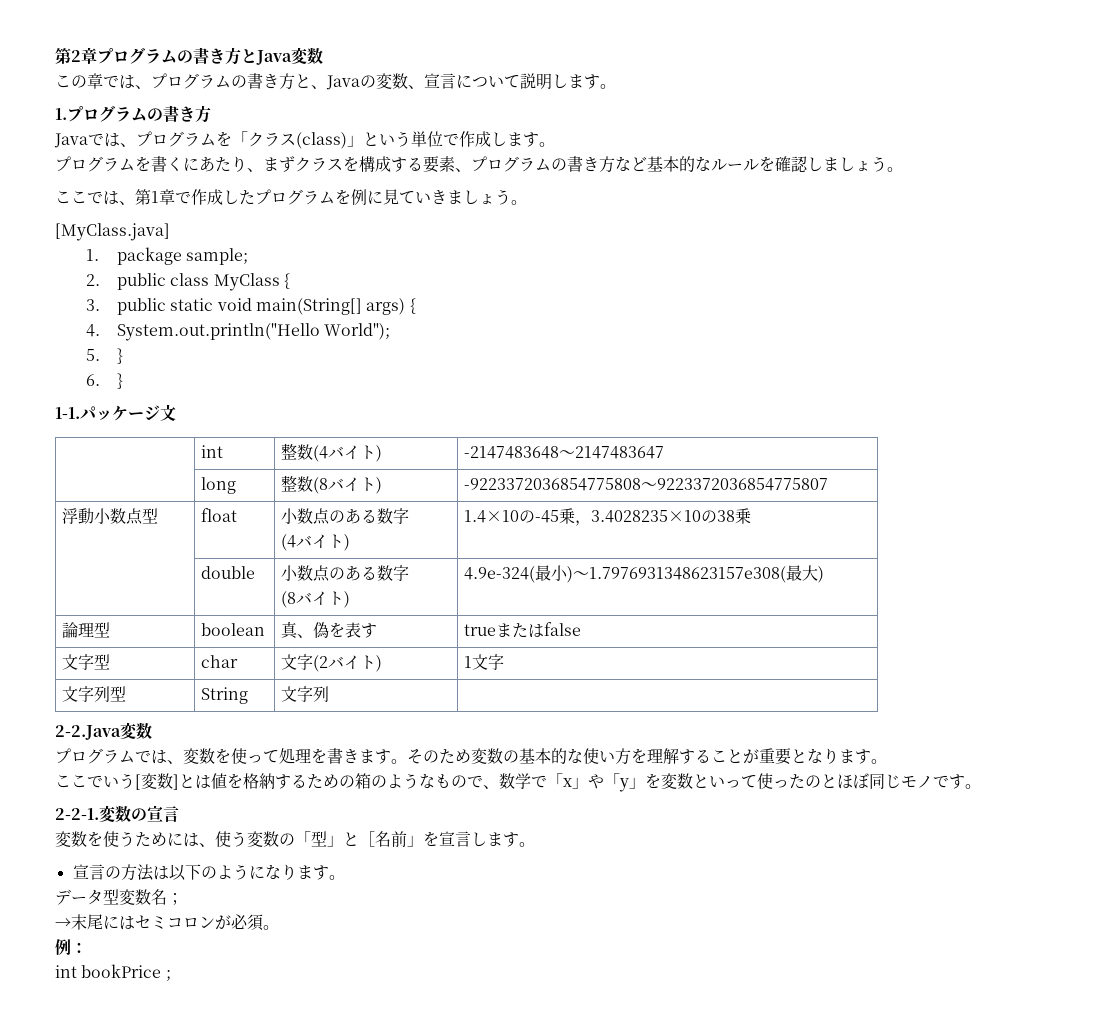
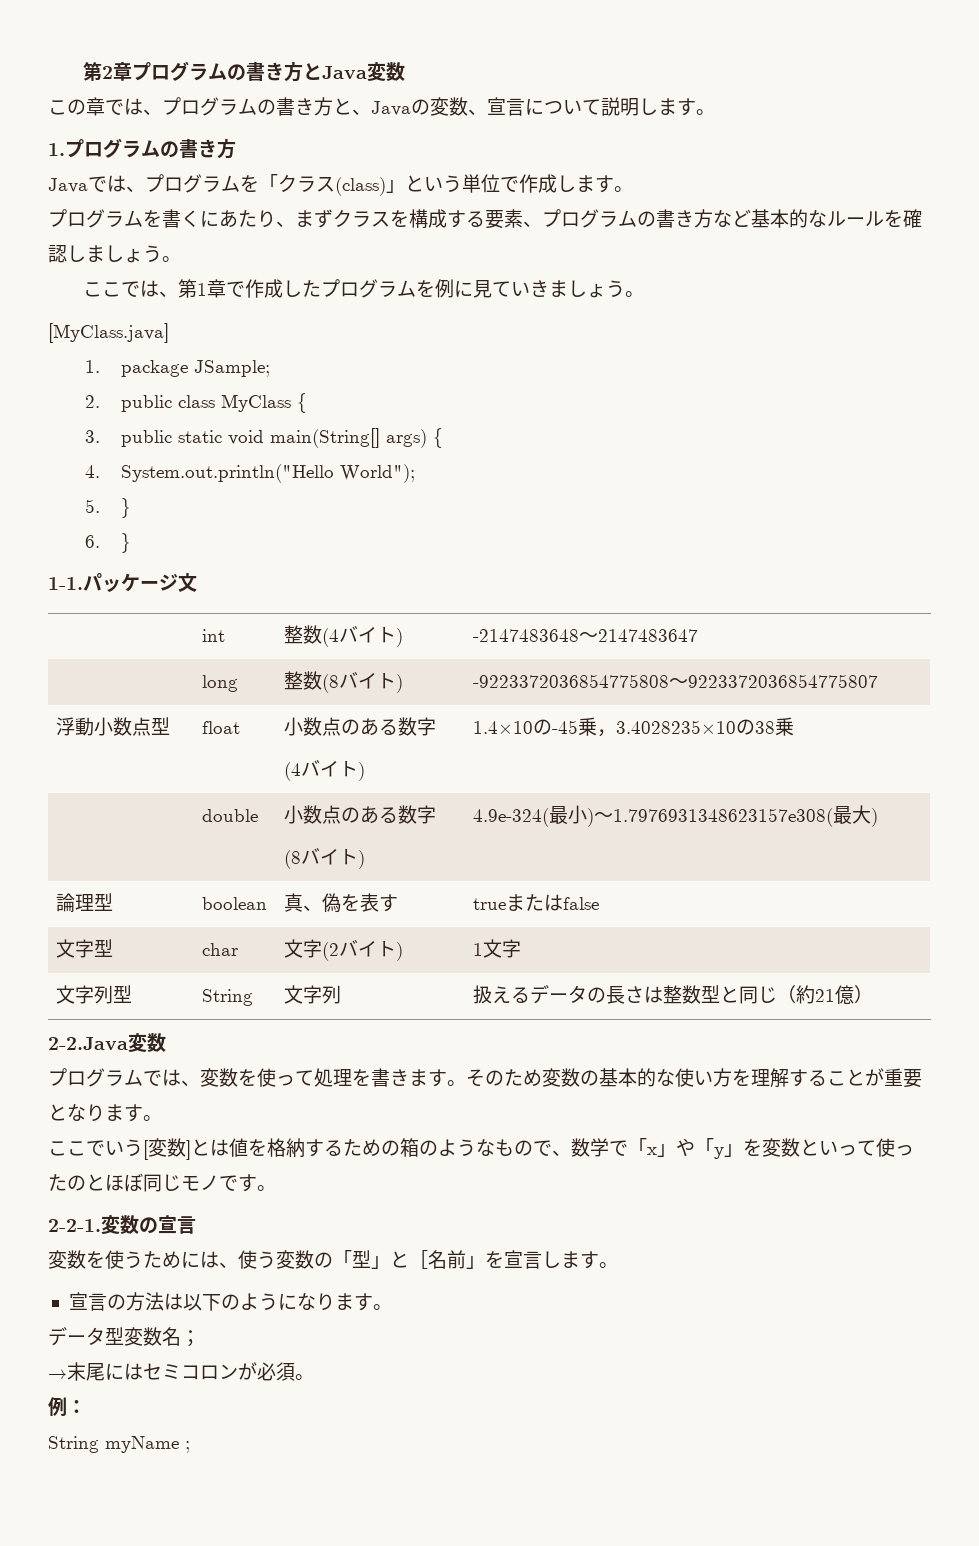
[186,248,249,265] sample; -> [193,360,270,377] JSample;
(330, 694) none -> [473,985,874,1004] 扱えるデータの長さは整数型と同じ（約21億）
[55,964,162,978] int bookPrice -> [48,1436,179,1453] String myName

